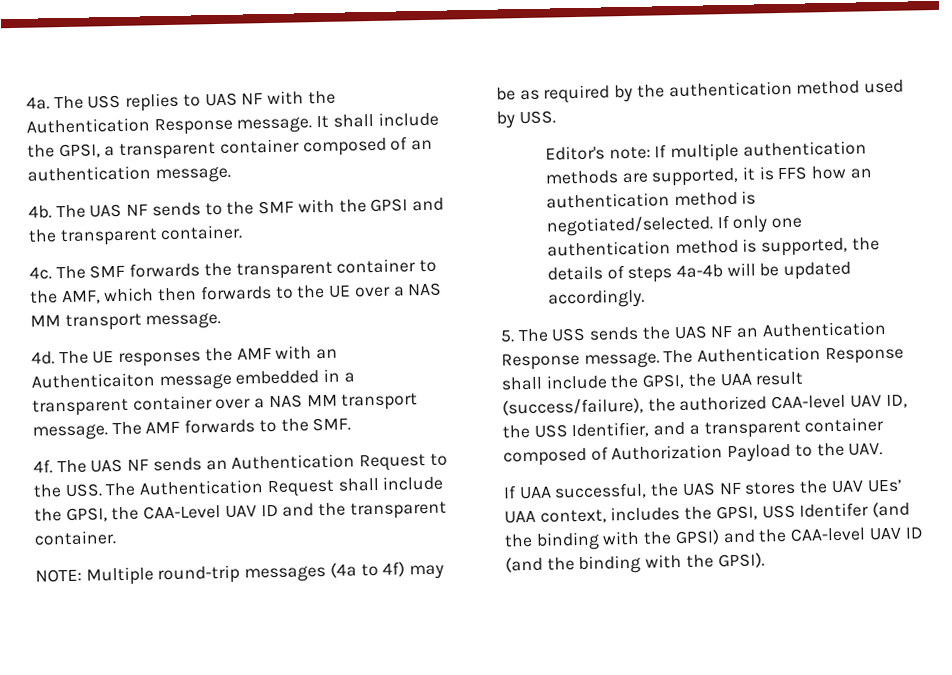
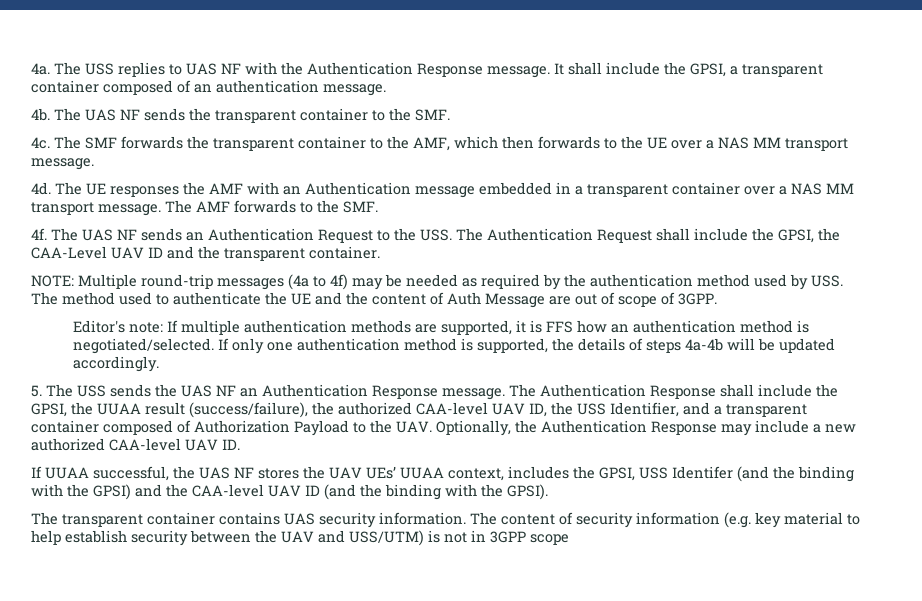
[204,197,444,216] [28,224,244,247] to the SMF with the GPSI and the transparent container. -> [189,108,450,123] the transparent container to the SMF.
[31,372,155,389] Authenticaiton -> [305,182,411,195] Authentication
(516, 94) none -> [406,274,458,287] needed
(556, 117) none -> [31,292,717,308] The method used to authenticate the UE and the content of Auth Message are out of scope of 3GPP.
[719,373,752,387] UAA -> [97,403,141,415] UUAA
[503,485,552,500] // If UAA -> [436,420,856,436] [31,438,240,451] [31,466,89,479] Optionally, the Authentication Response may include a new authorized CAA-level UAV ID. // If UUAA
[504,510,536,524] UAA -> [400,467,444,479] UUAA
(765, 560) none -> [31,512,860,528] [31,530,569,546] // The transparent container contains UAS security information. The content of security information (e.g. key material to help establish security between the UAV and USS/UTM) is not in 3GPP scope

